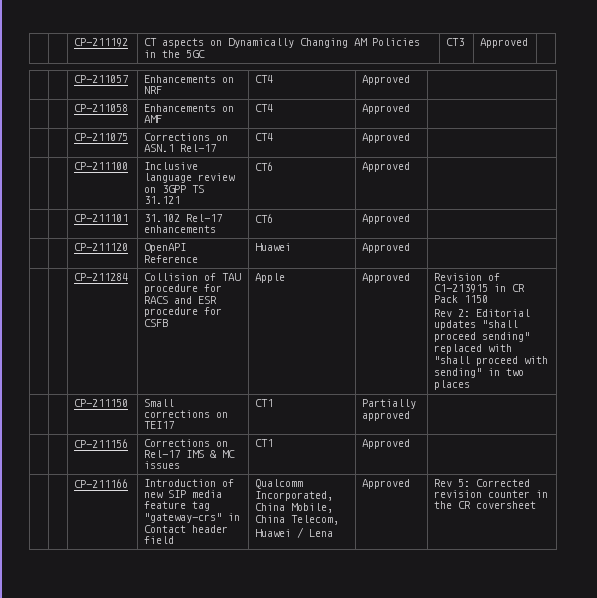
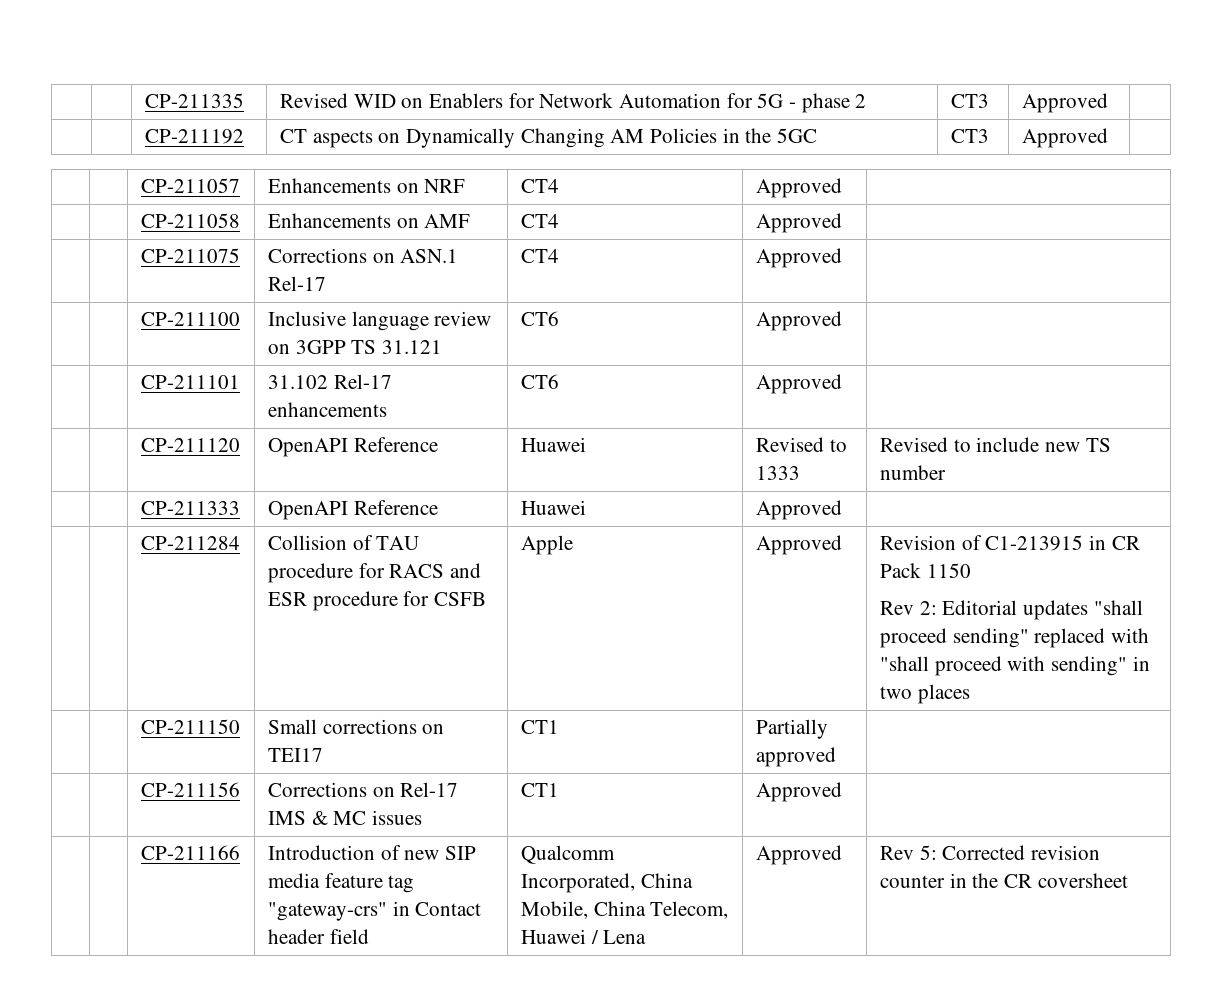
(74, 42) | -> [144,93,244,108] [279,93,867,113] [950,94,989,108] [1021,93,1108,113] | | CP-211335 | Revised WID on Enablers for Network Automation for 5G - phase 2 | CT3 | Approved | // |
(292, 247) none -> [755,437,847,452] [755,466,800,480] [879,437,1111,452] [879,465,946,480] [140,501,240,515] [267,500,438,520] [520,500,586,515] | Revised to 1333 | Revised to include new TS number // | | CP-211333 | OpenAPI Reference | Huawei

